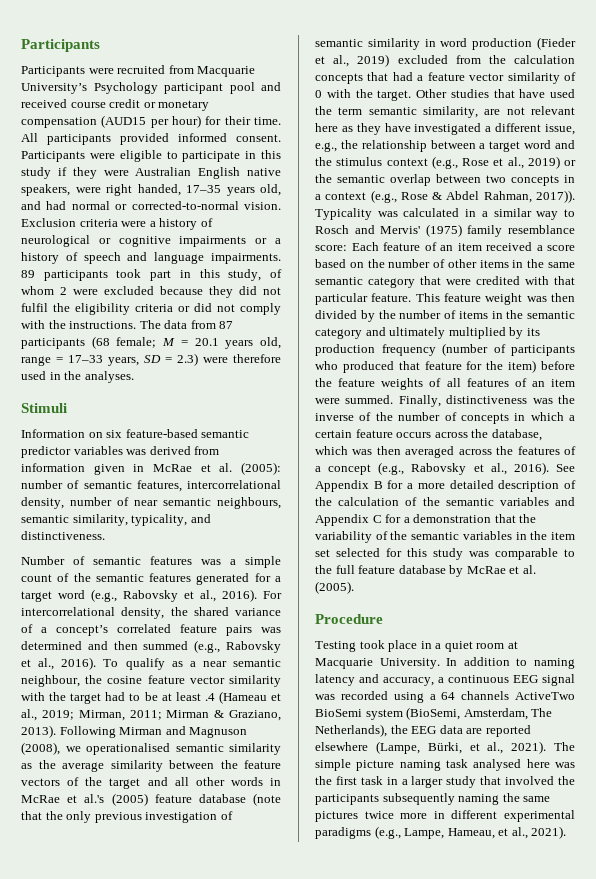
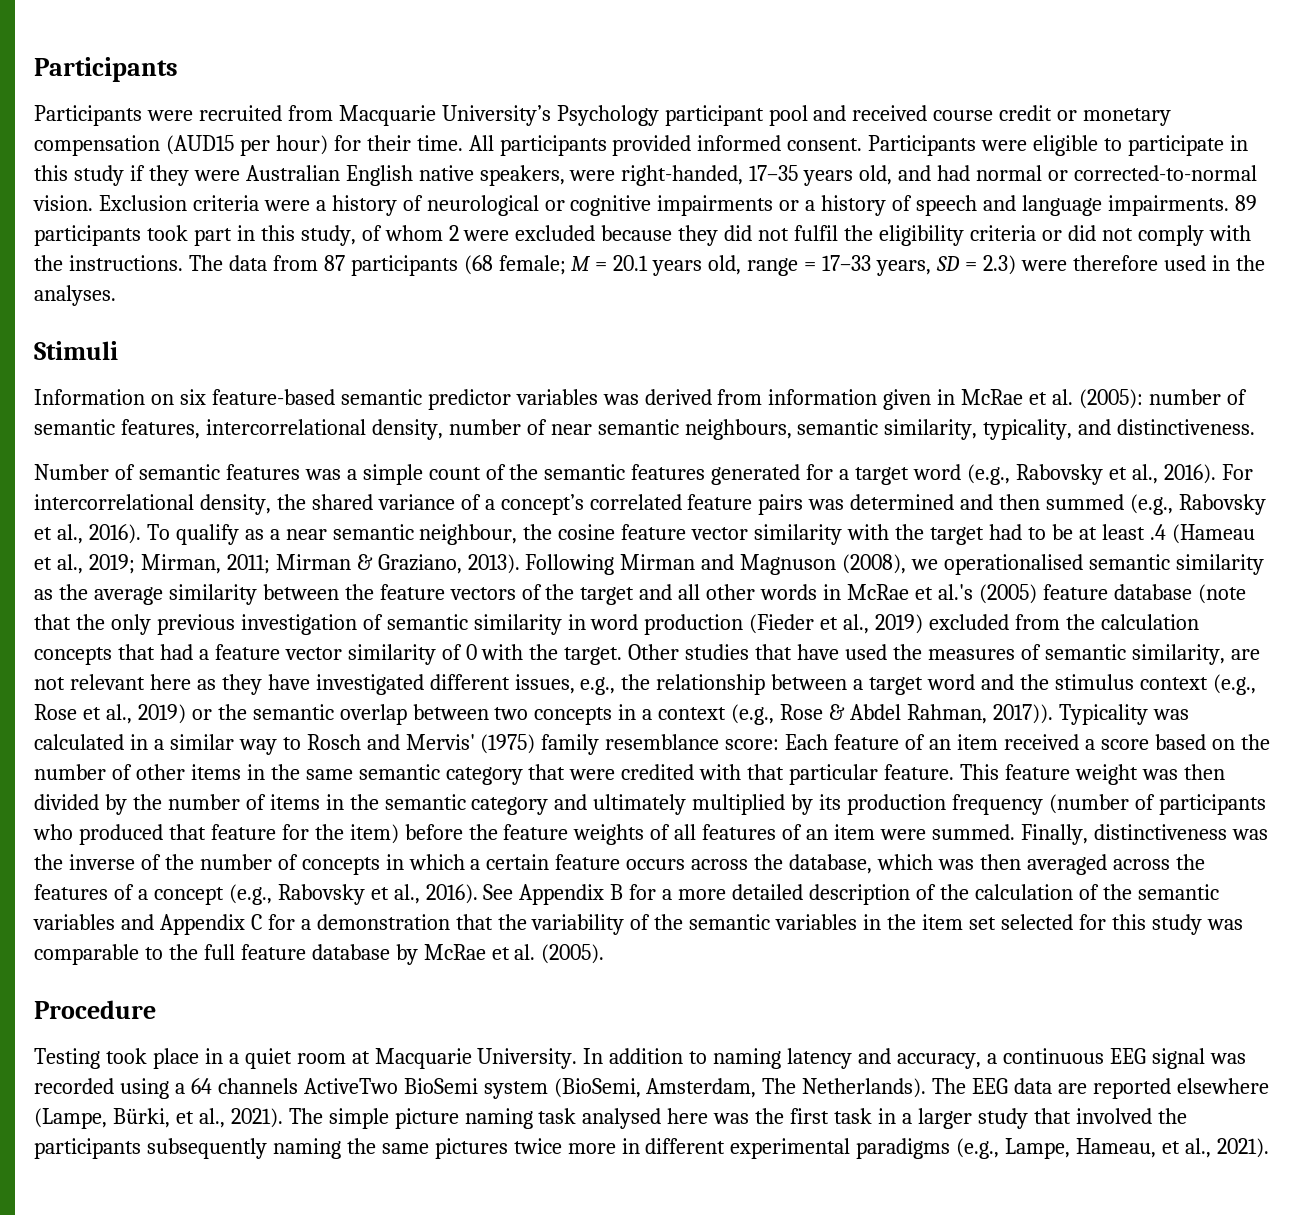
[106,184,181,196] right handed, -> [621,165,744,186] right-handed,
[338,107,363,115] term -> [927,644,1041,660] measures of
[485,123,575,135] a different issue, -> [429,674,575,694] different issues,
[315,724,408,737] Netherlands), the -> [802,1078,967,1098] Netherlands). The

